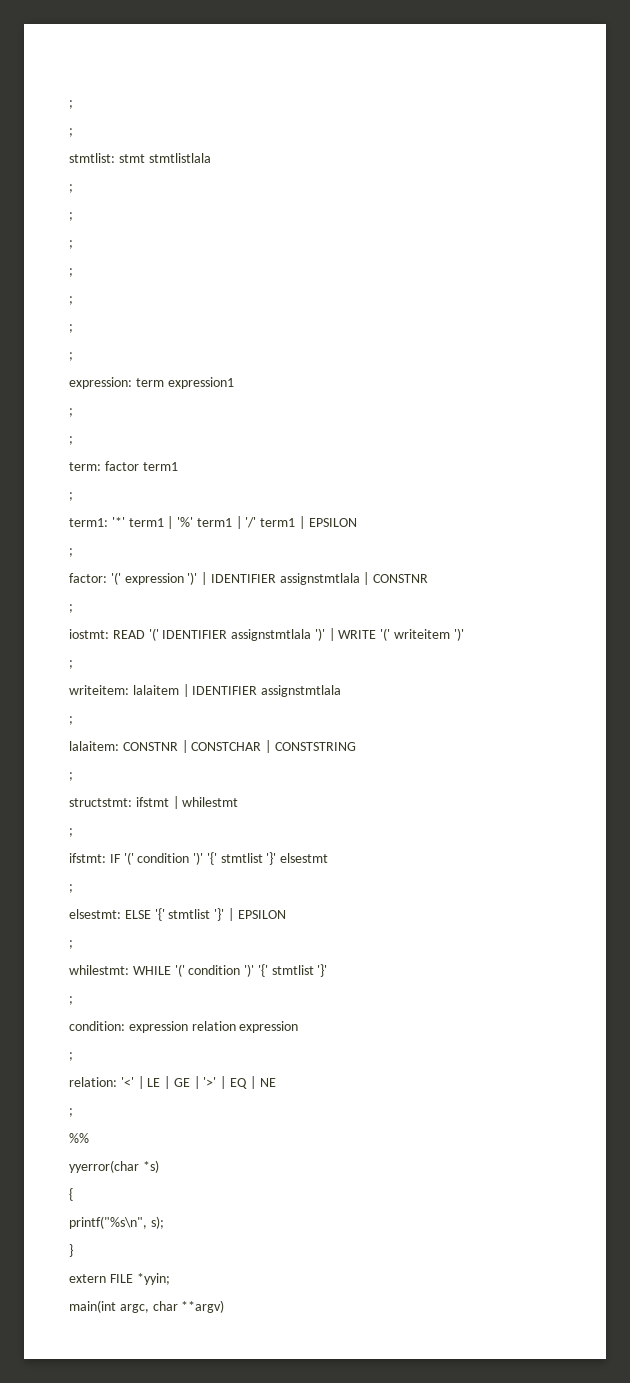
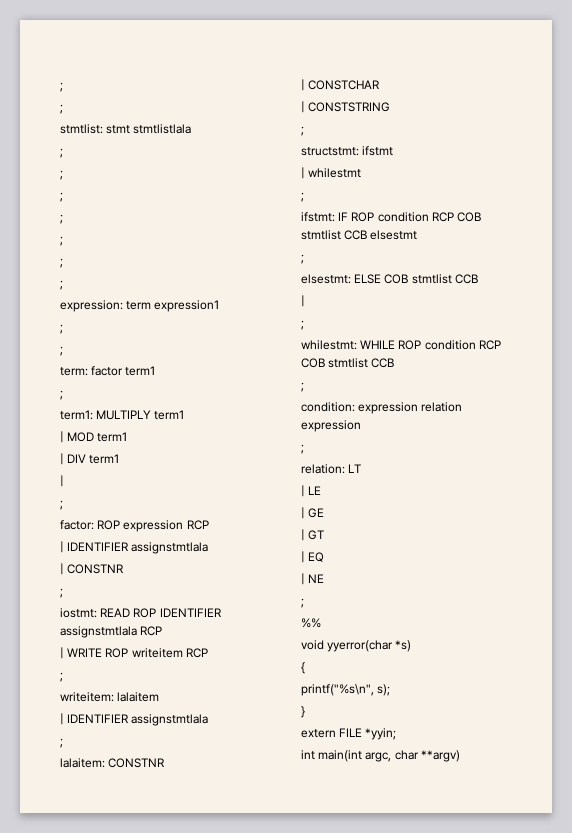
[111,516,357,529] '*' term1 | '%' term1 | '/' term1 | EPSILON -> [96,410,185,420] [60,431,128,443] [60,453,120,465] [60,475,64,487] MULTIPLY term1 // | MOD term1 // | DIV term1 // |
[110,572,360,585] '(' expression ')' | IDENTIFIER assignstmtlala -> [97,520,209,532] [60,541,209,554] ROP expression RCP // | IDENTIFIER assignstmtlala //
[148,628,325,641] '(' IDENTIFIER assignstmtlala ')' -> [133,608,222,618] [60,626,163,638] ROP IDENTIFIER assignstmtlala RCP //
[380,628,464,641] '(' writeitem ')' -> [105,648,208,658] ROP writeitem RCP
(179, 690) none -> (160, 697) //
(178, 746) none -> (166, 763) //
(262, 746) none -> (381, 85) //
(169, 802) none -> (394, 151) //
[123,852,277,865] '(' condition ')' '{' stmtlist '}' -> [351,212,482,222] [301,230,368,240] ROP condition RCP COB stmtlist CCB
[154,908,286,921] '{' stmtlist '}' | EPSILON -> [384,274,478,284] [301,295,305,307] COB stmtlist CCB // |
[174,964,328,977] '(' condition ')' '{' stmtlist '}' -> [398,340,501,350] [301,358,395,368] ROP condition RCP COB stmtlist CCB
[120,1077,134,1087] '<' -> [348,464,362,473] LT //
(161, 1082) none -> (322, 490) //
[193,1076,217,1089] | '>' -> [301,529,325,541] // | GT //
(248, 1083) none -> (325, 557) //
(89, 1138) none -> [301,640,324,650] void
(170, 1279) none -> [301,750,315,760] int

